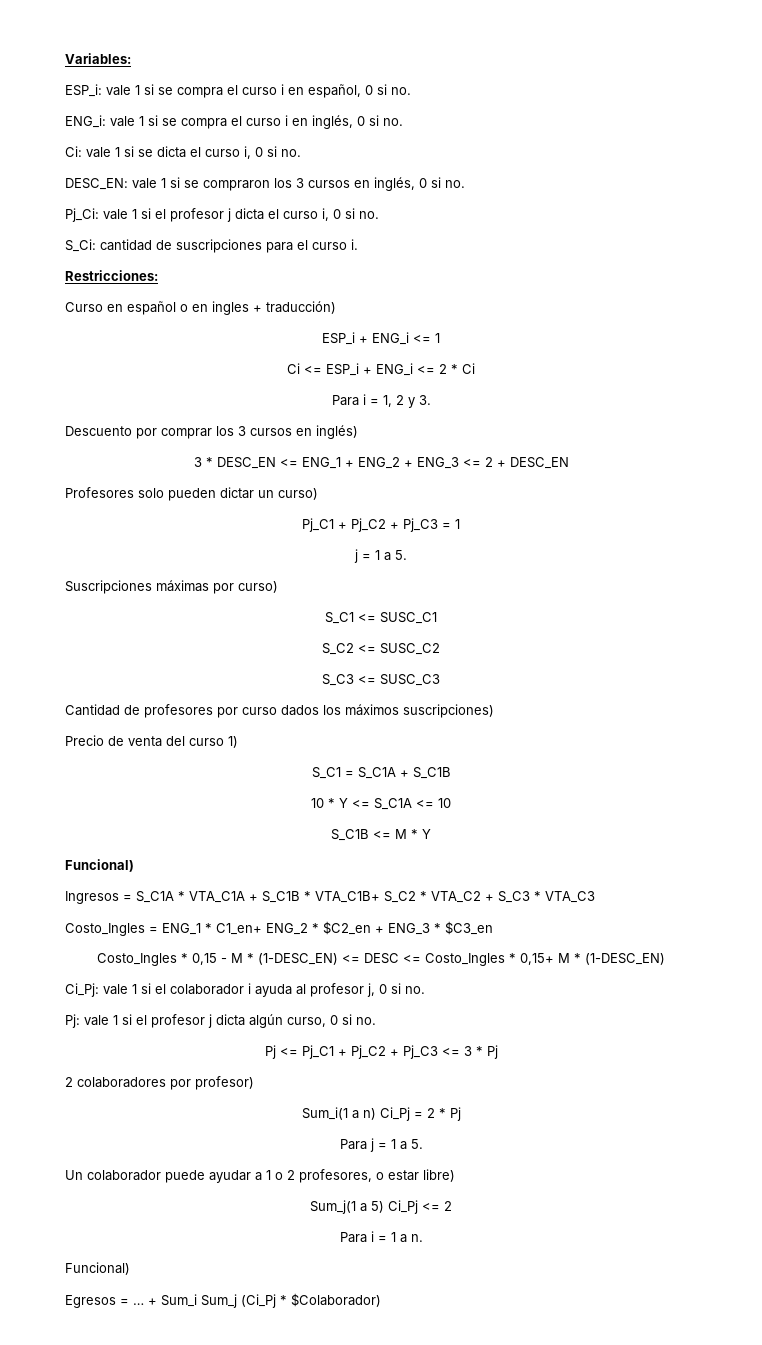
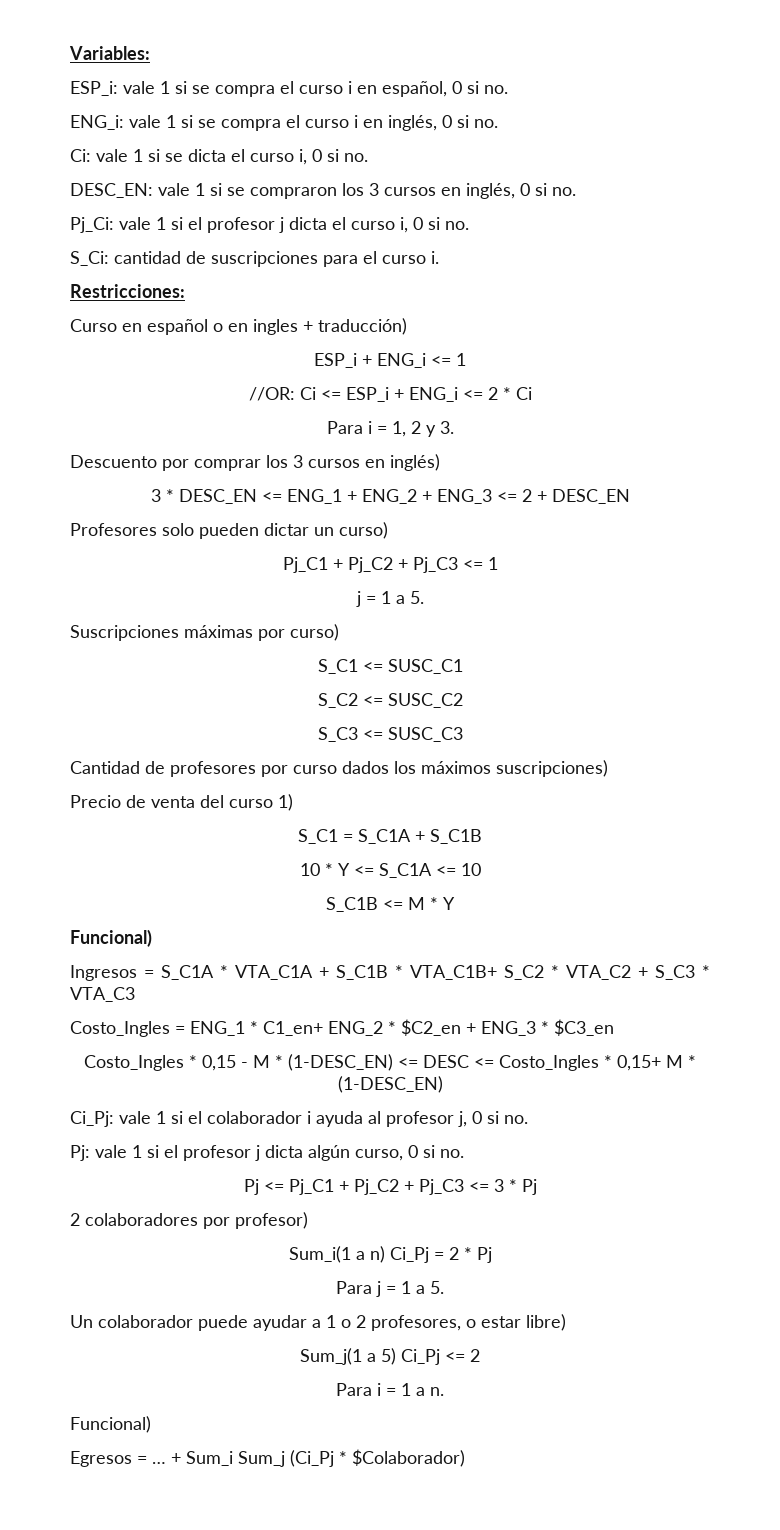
(440, 338) none -> [248,387,295,401] //OR:
[442,523,451,529] = -> [462,560,483,570] <=

